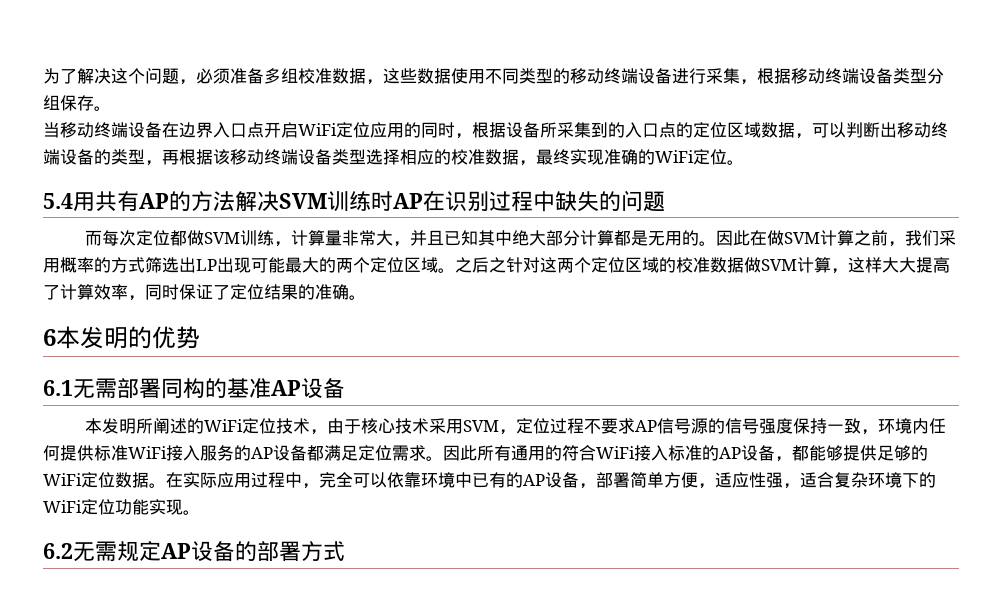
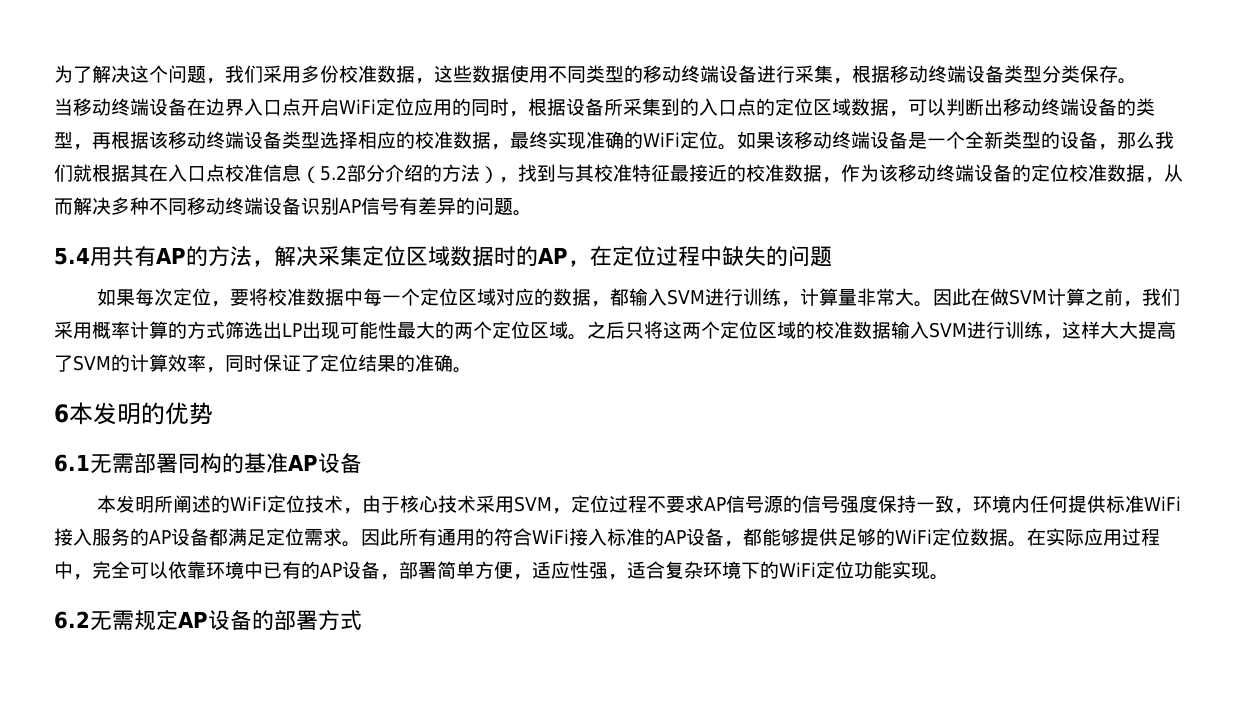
[196,68,298,84] 必须准备多组 -> [225,65,339,83] 我们采用多份
[43,95,60,110] 组 -> [1061,65,1080,83] 类
(744, 162) none -> [736,131,1174,150] [54,164,1183,183] [54,197,532,216] 如果该移动终端设备是一个全新类型的设备，那么我们就根据其在入口点校准信息（5.2部分介绍的方法），找到与其校准特征最接近的校准数据，作为该移动终端设备的定位校准数据，从而解决多种不同移动终端设备识别AP信号有差异的问题。
[235,191,489,212] 解决SVM训练时AP在识别 -> [252,246,656,267] ，解决采集定位区域数据时的AP，在定位
[85,230,103,246] 而 -> [97,288,136,306] 如果
[170,230,241,246] 都做SVM -> [211,288,744,307] ，要将校准数据中每一个定位区域对应的数据，都输入SVM进行
[393,230,700,247] ，并且已知其中绝大部分计算都是无用的 -> (915, 297) none
(94, 265) none -> [130,321,168,339] 计算
(285, 265) none -> [378,321,397,339] 性
[489,257,540,273] 之针对 -> [625,321,663,339] 只将
[744,257,831,273] 做SVM计算 -> [891,321,1043,339] 输入SVM进行训练
(60, 292) none -> [73,354,130,372] SVM的

